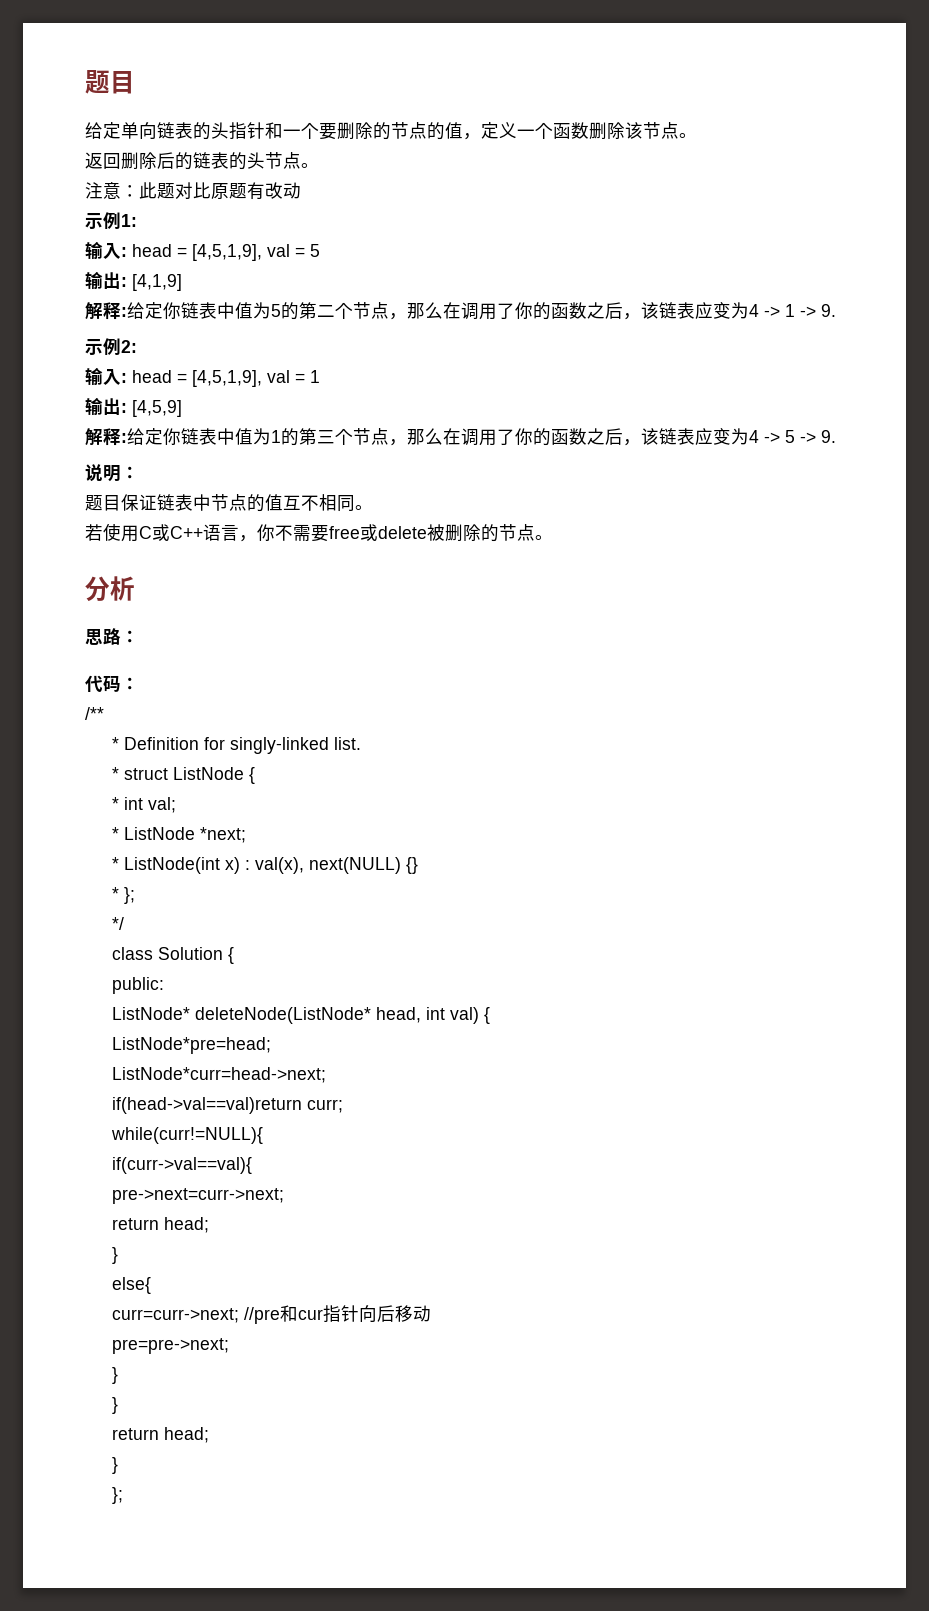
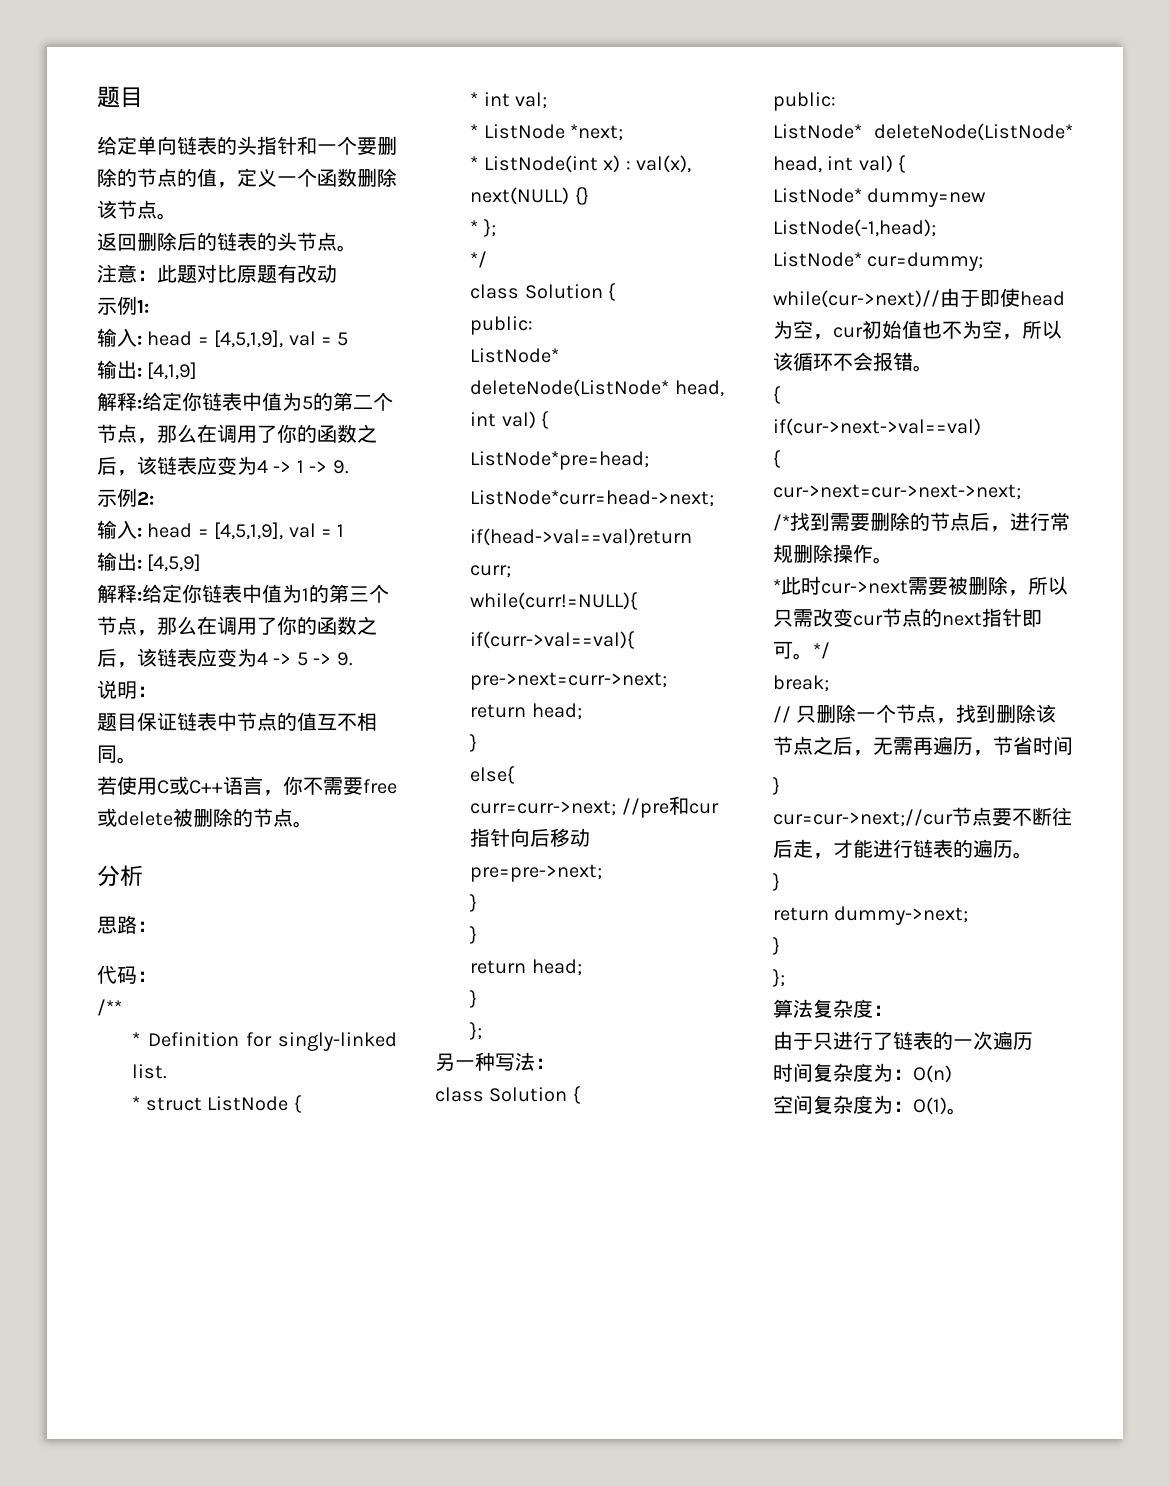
(123, 1495) none -> [435,1052,555,1071] [435,1086,580,1104] [773,92,836,111] [773,123,1073,141] [773,155,906,173] [773,188,987,207] [773,219,936,237] [773,252,984,271] [773,288,1065,308] [773,320,1062,340] [773,352,933,372] [773,386,780,404] [773,418,981,436] [773,450,780,468] [773,484,1021,500] [773,512,1070,532] [773,544,893,564] [773,576,1068,596] [773,608,1042,627] [773,641,830,660] [773,675,829,692] [773,704,1057,724] [773,736,1073,756] [773,777,780,795] [773,807,1072,827] [773,839,1033,859] [773,873,780,891] [773,906,969,925] [773,937,780,955] [773,969,785,987] [773,999,893,1018] [773,1031,1033,1050] [773,1063,952,1083] [773,1095,967,1115] // 另一种写法： // class Solution { // public: // ListNode* deleteNode(ListNode* head, int val) { // ListNode* dummy=new ListNode(-1,head); // ListNode* cur=dummy; // while(cur->next)//由于即使head为空，cur初始值也不为空，所以该循环不会报错。 // { // if(cur->next->val==val) // { // cur->next=cur->next->next; // /*找到需要删除的节点后，进行常规删除操作。 // *此时cur->next需要被删除，所以只需改变cur节点的next指针即可。*/ // break; // // 只删除一个节点，找到删除该节点之后，无需再遍历，节省时间 // } // cur=cur->next;//cur节点要不断往后走，才能进行链表的遍历。 // } // return dummy->next; // } // }; // 算法复杂度： // 由于只进行了链表的一次遍历 // 时间复杂度为：O(n) // 空间复杂度为：O(1)。

